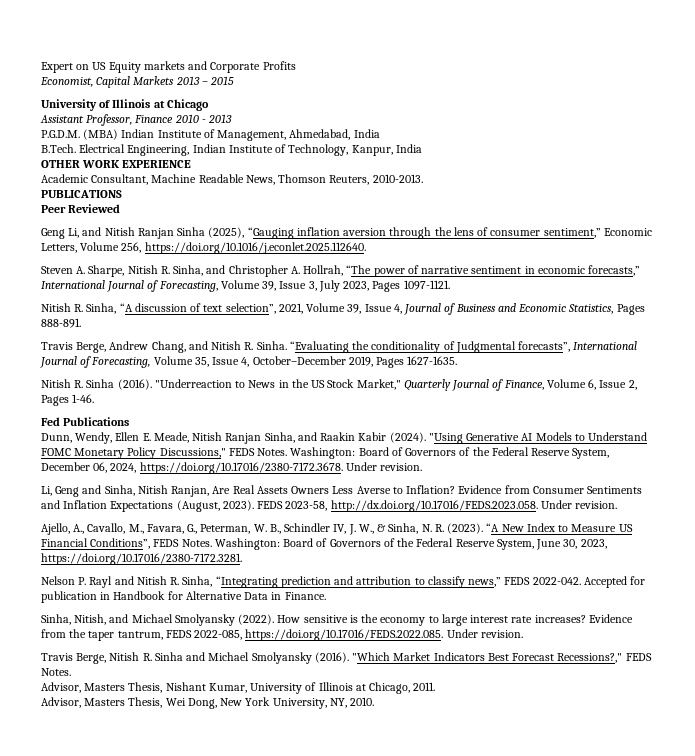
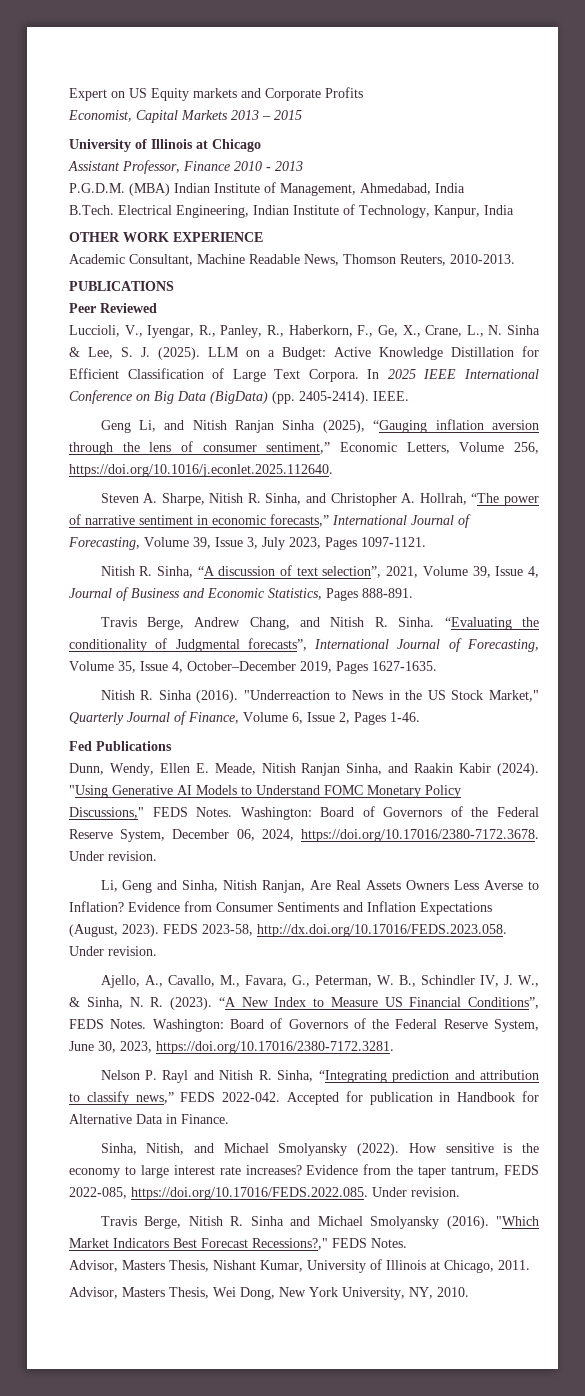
(121, 208) none -> [69,325,541,338] [69,346,539,360] [69,368,539,382] [69,390,409,404] // Luccioli, V., Iyengar, R., Panley, R., Haberkorn, F., Ge, X., Crane, L., N. Sinha & Lee, S. J. (2025). LLM on a Budget: Active Knowledge Distillation for Efficient Classification of Large Text Corpora. In 2025 IEEE International Conference on Big Data (BigData) (pp. 2405-2414). IEEE.

